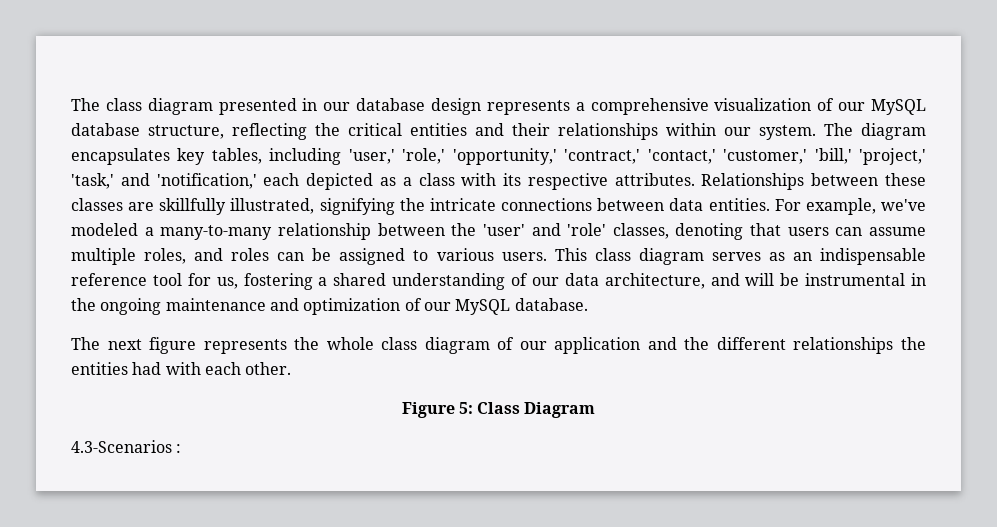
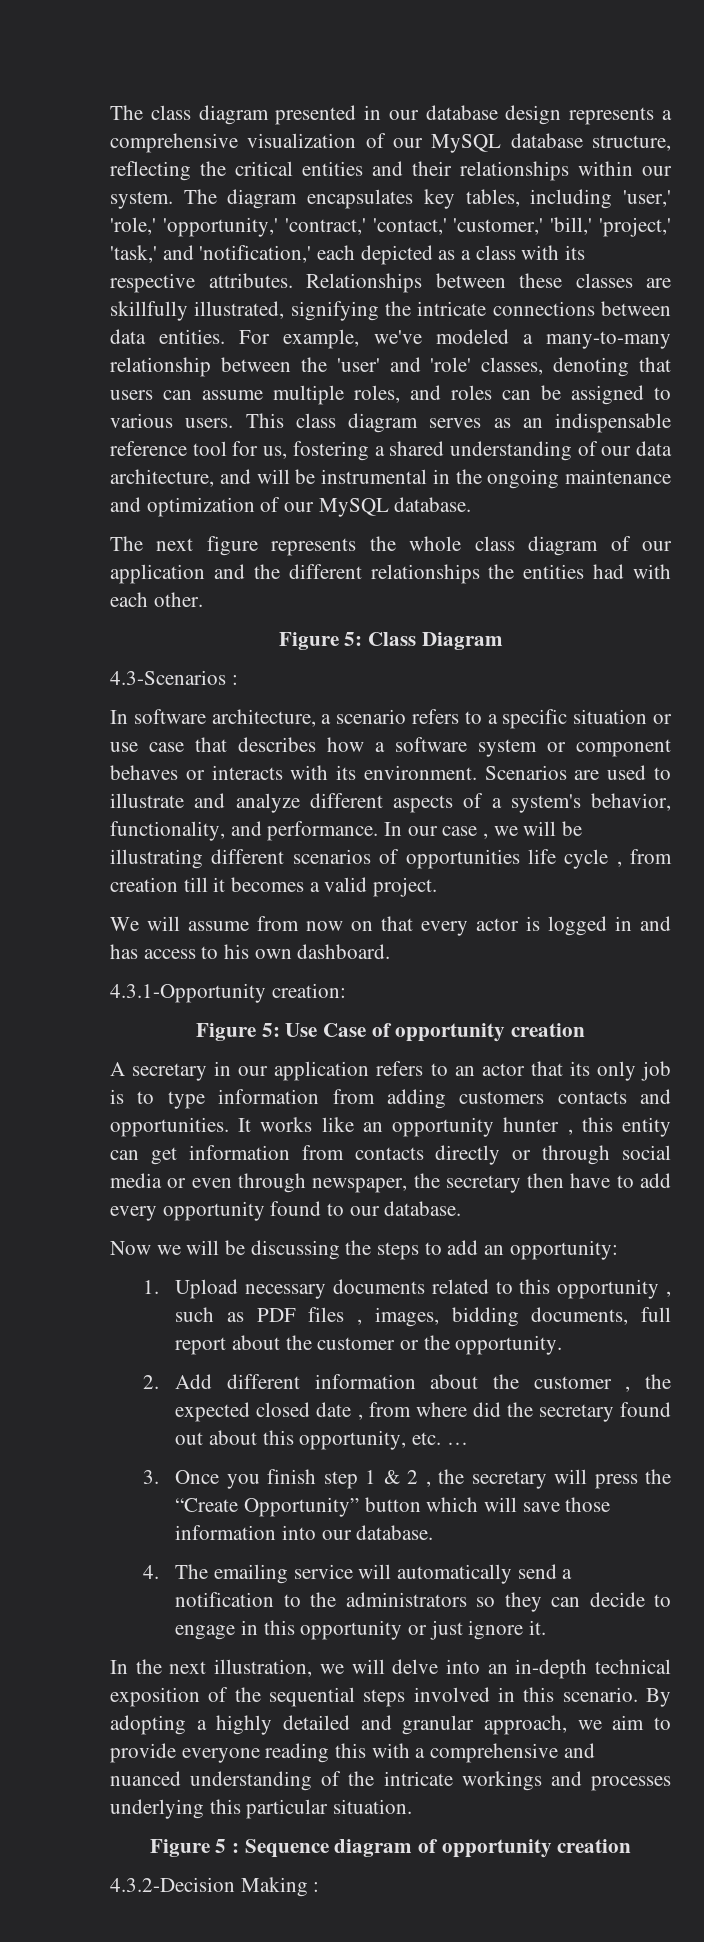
(182, 448) none -> [110,709,672,729] [110,737,671,757] [110,765,671,780] [110,793,671,813] [110,821,583,841] [110,849,672,869] [110,877,438,897] [110,916,671,936] [110,944,391,959] [110,983,346,1003] [195,1023,586,1042] [110,1061,671,1081] [110,1089,671,1109] [110,1117,671,1137] [110,1145,671,1165] [110,1173,671,1193] [110,1201,462,1221] [110,1240,618,1260] [142,1279,672,1299] [175,1307,671,1327] [175,1335,563,1355] [142,1374,671,1392] [175,1402,671,1422] [175,1430,468,1450] [142,1469,672,1489] [175,1497,611,1517] [175,1525,434,1540] [142,1564,573,1584] [175,1592,671,1612] [175,1620,547,1640] [110,1659,671,1679] [110,1687,671,1707] [110,1715,671,1735] [110,1743,595,1763] [110,1771,671,1791] [110,1799,413,1819] [149,1839,632,1858] [110,1877,320,1897] // In software architecture, a scenario refers to a specific situation or use case that describes how a software system or component behaves or interacts with its environment. Scenarios are used to illustrate and analyze different aspects of a system's behavior, functionality, and performance. In our case , we will be illustrating different scenarios of opportunities life cycle , from creation till it becomes a valid project. // We will assume from now on that every actor is logged in and has access to his own dashboard. // 4.3.1-Opportunity creation: // Figure 5: Use Case of opportunity creation // A secretary in our application refers to an actor that its only job is to type information from adding customers contacts and opportunities. It works like an opportunity hunter , this entity can get information from contacts directly or through social media or even through newspaper, the secretary then have to add every opportunity found to our database. // Now we will be discussing the steps to add an opportunity: // 1. Upload necessary documents related to this opportunity , such as PDF files , images, bidding documents, full report about the customer or the opportunity. // 2. Add different information about the customer , the expected closed date , from where did the secretary found out about this opportunity, etc. … // 3. Once you finish step 1 & 2 , the secretary will press the “Create Opportunity” button which will save those information into our database. // 4. The emailing service will automatically send a notification to the administrators so they can decide to engage in this opportunity or just ignore it. // In the next illustration, we will delve into an in-depth technical exposition of the sequential steps involved in this scenario. By adopting a highly detailed and granular approach, we aim to provide everyone reading this with a comprehensive and nuanced understanding of the intricate workings and processes underlying this particular situation. // Figure 5 : Sequence diagram of opportunity creation // 4.3.2-Decision Making :

